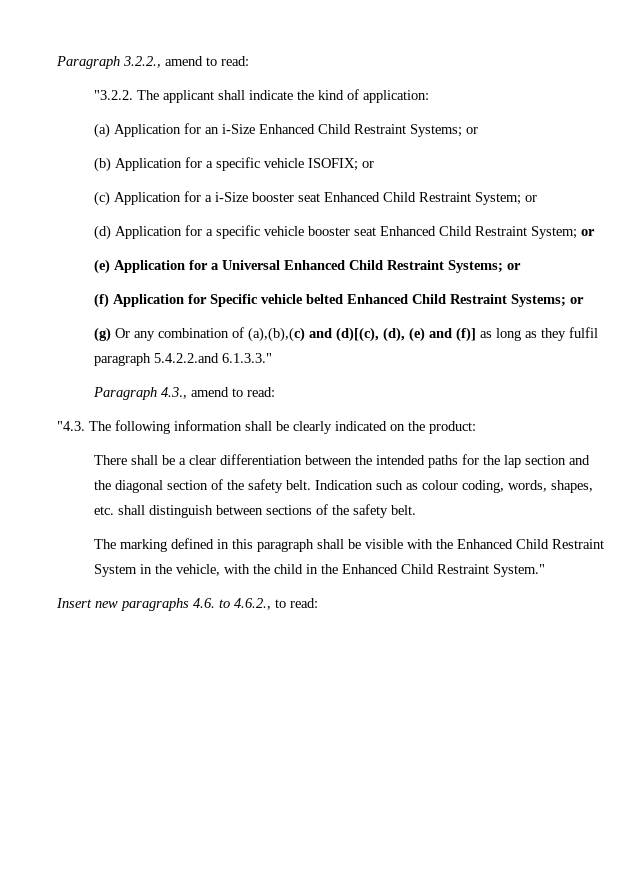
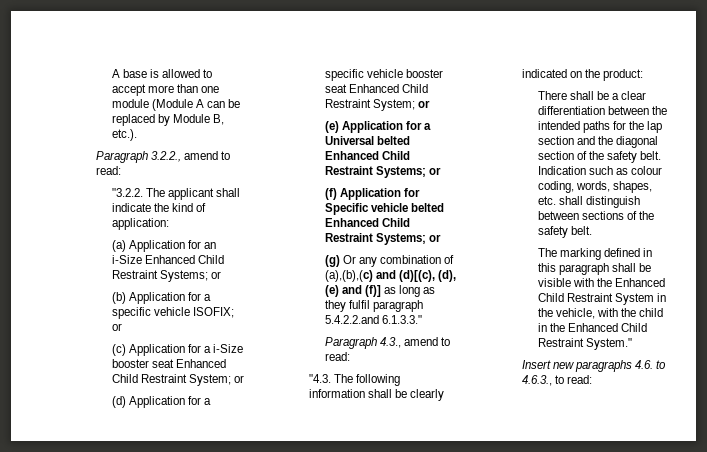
(56, 62) none -> [111,69,213,78] [111,84,219,96] [111,99,241,111] [111,114,224,126] [111,129,137,141] A base is allowed to accept more than one module (Module A can be replaced by Module B, etc.). //
(280, 265) none -> [376,136,410,145] belted
[234,598,272,610] 4.6.2., -> [521,375,552,386] 4.6.3.,

